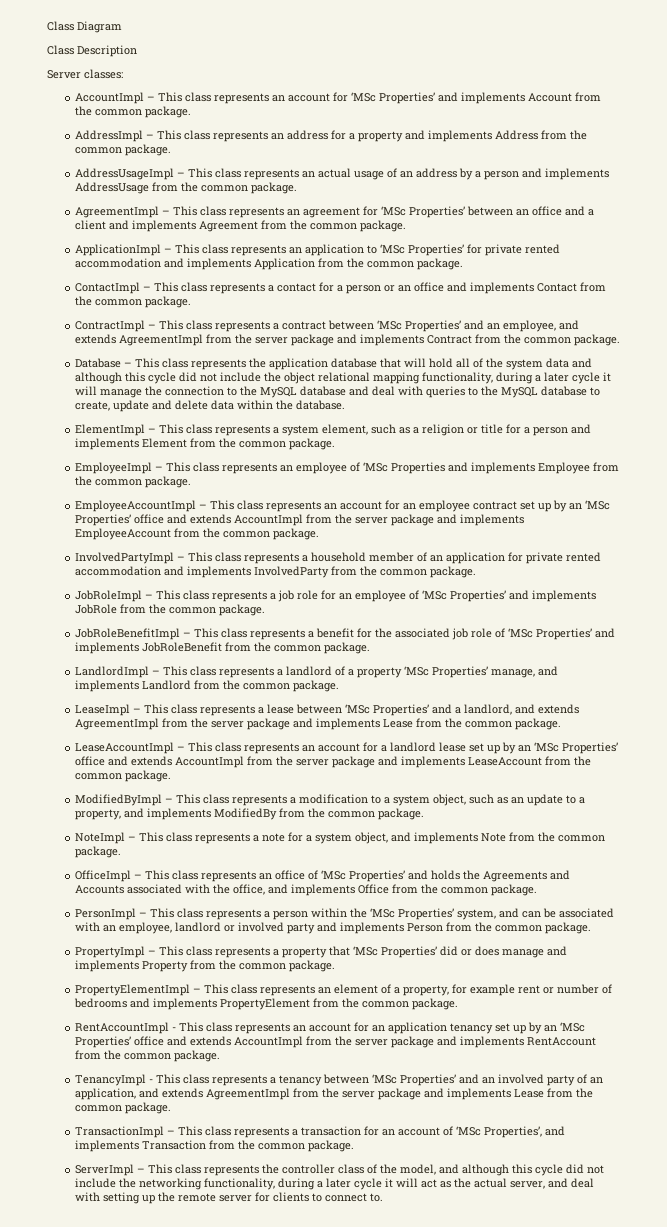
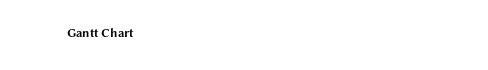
[47,21,122,33] [47,45,137,57] [47,69,123,79] [74,92,601,104] [74,106,191,118] [74,130,587,142] [74,144,171,156] [74,168,609,180] [74,182,297,194] [74,206,594,218] [74,220,406,232] [74,244,560,256] [74,258,463,270] [74,282,606,294] [74,296,191,308] [74,320,579,332] [74,334,620,346] [74,358,592,370] [74,372,611,384] [74,386,600,398] [74,400,345,412] [74,424,591,436] [74,438,335,450] [74,462,619,474] [74,476,191,488] [74,500,610,512] [74,514,524,526] [74,528,319,540] [74,552,601,564] [74,566,476,578] [74,590,596,602] [74,604,265,616] [74,628,615,640] [74,642,370,654] [74,666,558,678] [74,680,339,692] [74,704,579,716] [74,718,561,730] [74,742,618,754] [74,756,591,768] [74,770,171,782] [74,794,585,806] [74,808,424,820] [74,832,605,844] [74,846,121,858] [74,870,570,882] [74,884,537,896] [74,908,614,920] [74,922,591,934] [74,946,567,958] [74,960,335,972] [74,984,612,996] [73,998,458,1010] [74,1022,585,1034] [74,1036,596,1048] [74,1050,220,1062] [74,1074,603,1086] [74,1088,593,1100] [74,1102,171,1114] [74,1126,565,1138] [74,1140,354,1152] [74,1164,604,1176] [74,1178,594,1190] [74,1192,383,1204] Class Diagram // Class Description // Server classes: // AccountImpl – This class represents an account for ‘MSc Properties’ and implements Account from the common package. // AddressImpl – This class represents an address for a property and implements Address from the common package. // AddressUsageImpl – This class represents an actual usage of an address by a person and implements AddressUsage from the common package. // AgreementImpl – This class represents an agreement for ‘MSc Properties’ between an office and a client and implements Agreement from the common package. // ApplicationImpl – This class represents an application to ‘MSc Properties’ for private rented accommodation and implements Application from the common package. // ContactImpl – This class represents a contact for a person or an office and implements Contact from the common package. // ContractImpl – This class represents a contract between ‘MSc Properties’ and an employee, and extends AgreementImpl from the server package and implements Contract from the common package. // Database – This class represents the application database that will hold all of the system data and although this cycle did not include the object relational mapping functionality, during a later cycle it will manage the connection to the MySQL database and deal with queries to the MySQL database to create, update and delete data within the database. // ElementImpl – This class represents a system element, such as a religion or title for a person and implements Element from the common package. // EmployeeImpl – This class represents an employee of ‘MSc Properties and implements Employee from the common package. // EmployeeAccountImpl – This class represents an account for an employee contract set up by an ‘MSc Properties’ office and extends AccountImpl from the server package and implements EmployeeAccount from the common package. // InvolvedPartyImpl – This class represents a household member of an application for private rented accommodation and implements InvolvedParty from the common package. // JobRoleImpl – This class represents a job role for an employee of ‘MSc Properties’ and implements JobRole from the common package. // JobRoleBenefitImpl – This class represents a benefit for the associated job role of ‘MSc Properties’ and implements JobRoleBenefit from the common package. // LandlordImpl – This class represents a landlord of a property ‘MSc Properties’ manage, and implements Landlord from the common package. // LeaseImpl – This class represents a lease between ‘MSc Properties’ and a landlord, and extends AgreementImpl from the server package and implements Lease from the common package. // LeaseAccountImpl – This class represents an account for a landlord lease set up by an ‘MSc Properties’ office and extends AccountImpl from the server package and implements LeaseAccount from the common package. // ModifiedByImpl – This class represents a modification to a system object, such as an update to a property, and implements ModifiedBy from the common package. // NoteImpl – This class represents a note for a system object, and implements Note from the common package. // OfficeImpl – This class represents an office of ‘MSc Properties’ and holds the Agreements and Accounts associated with the office, and implements Office from the common package. // PersonImpl – This class represents a person within the ‘MSc Properties’ system, and can be associated with an employee, landlord or involved party and implements Person from the common package. // PropertyImpl – This class represents a property that ‘MSc Properties’ did or does manage and implements Property from the common package. // PropertyElementImpl – This class represents an element of a property, for example rent or number of bedrooms and implements PropertyElement from the common package. // RentAccountImpl - This class represents an account for an application tenancy set up by an ‘MSc Properties’ office and extends AccountImpl from the server package and implements RentAccount from the common package. // TenancyImpl - This class represents a tenancy between ‘MSc Properties’ and an involved party of an application, and extends AgreementImpl from the server package and implements Lease from the common package. // TransactionImpl – This class represents a transaction for an account of ‘MSc Properties’, and implements Transaction from the common package. // ServerImpl – This class represents the controller class of the model, and although this cycle did not include the networking functionality, during a later cycle it will act as the actual server, and deal with setting up the remote server for clients to connect to. -> [67,28,135,37] Gantt Chart

